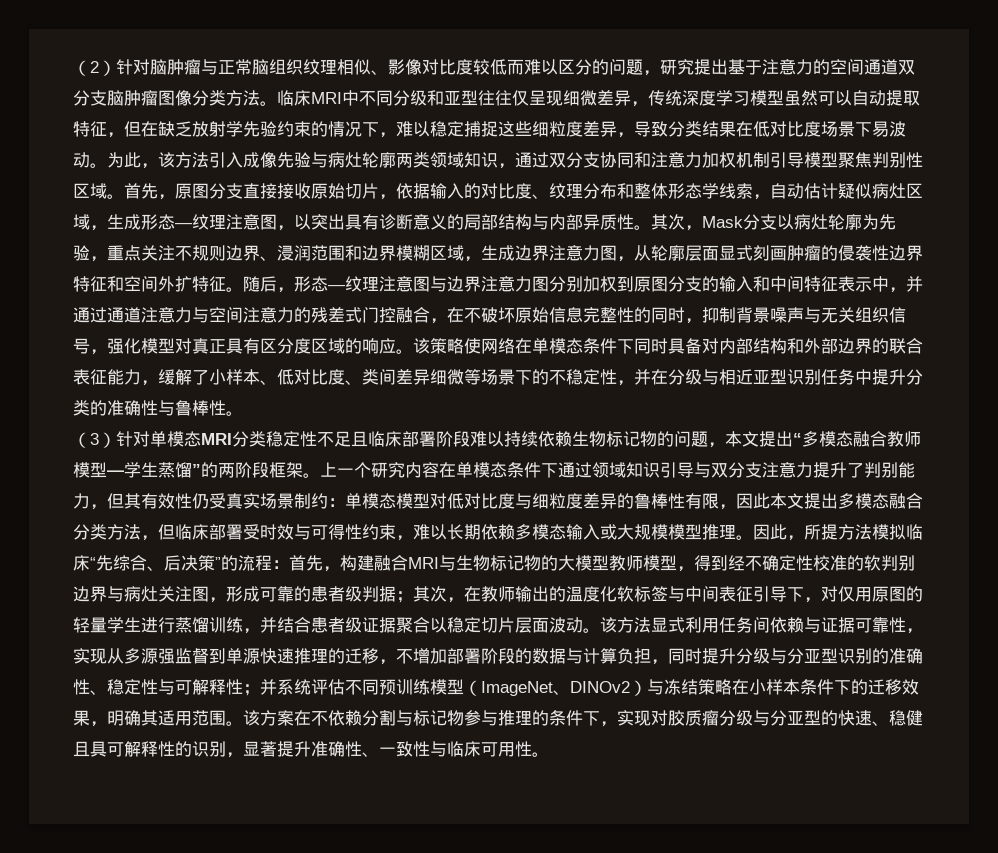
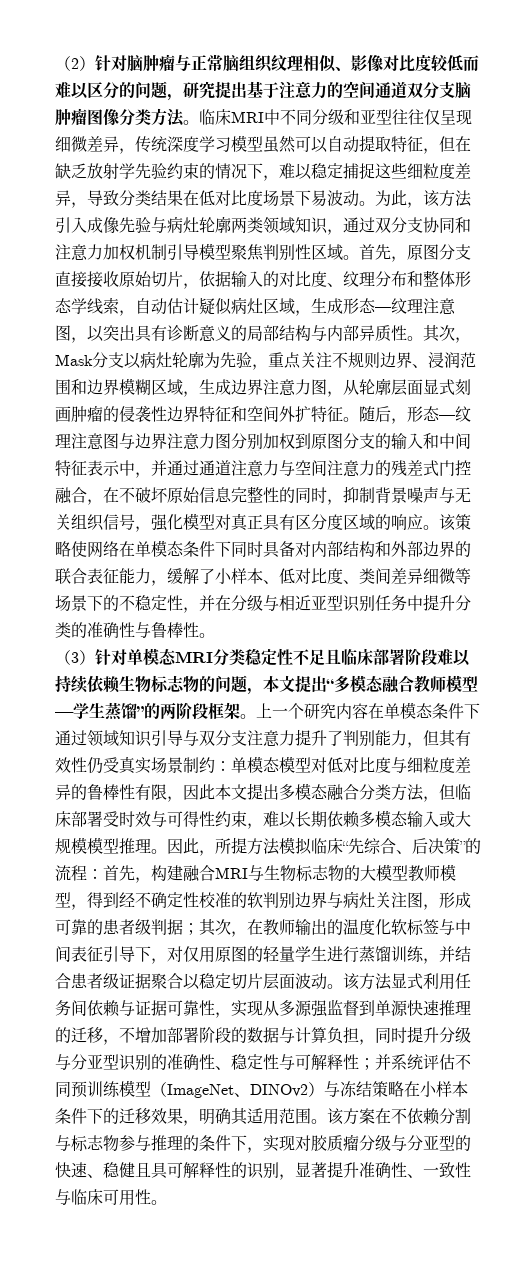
[623,431,640,447] 记 -> [167,675,185,692] 志
[507,555,524,571] 记 -> [312,865,329,880] 志
[430,710,447,726] 记 -> [87,1135,104,1150] 志

